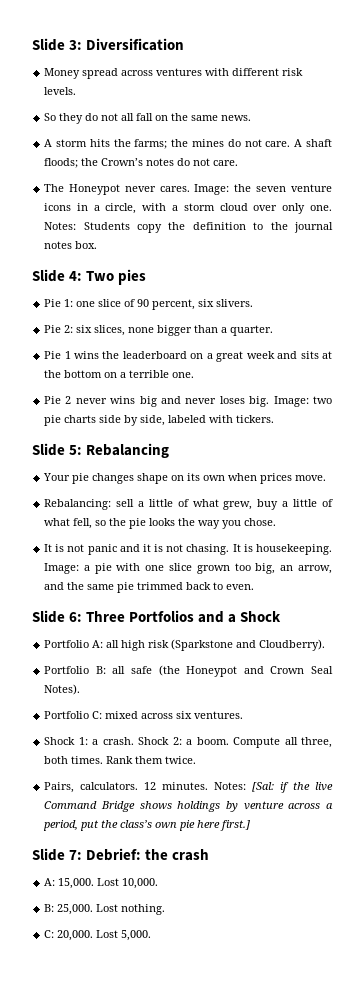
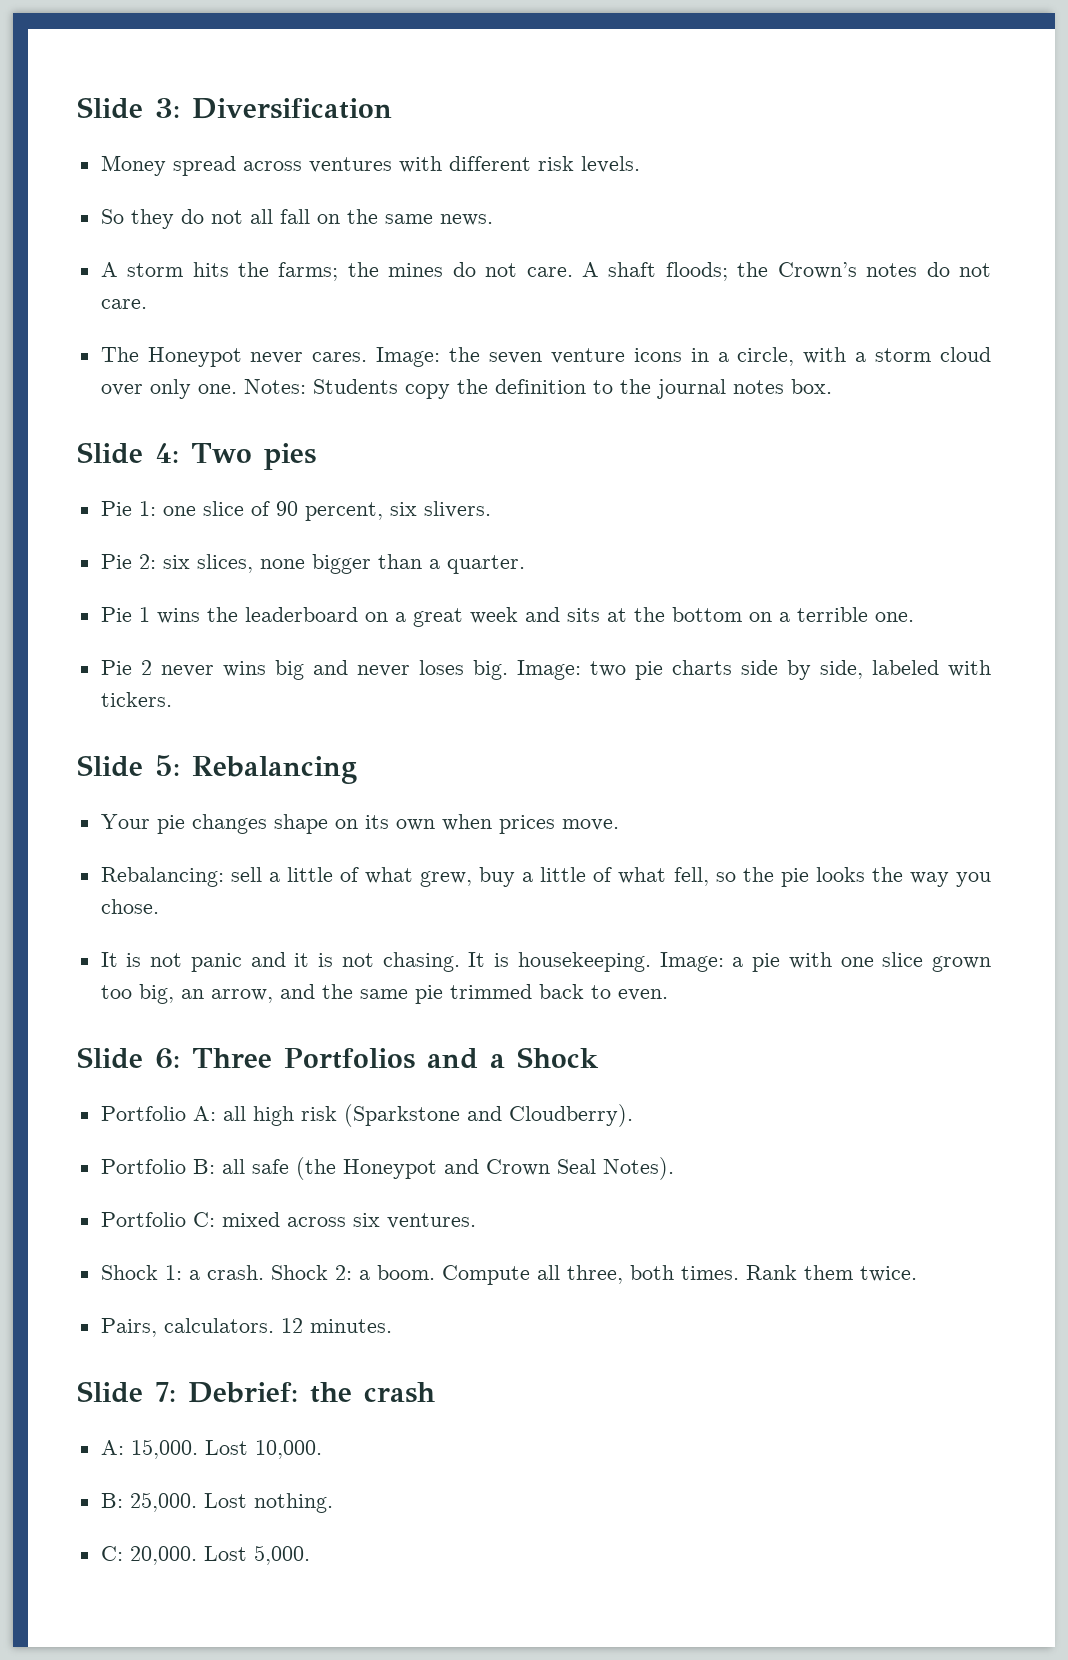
[214,782,334,793] [44,801,333,812] [43,820,251,831] Notes: [Sal: if the live Command Bridge shows holdings by venture across a period, put the class’s own pie here first.] -> (392, 1326) none

